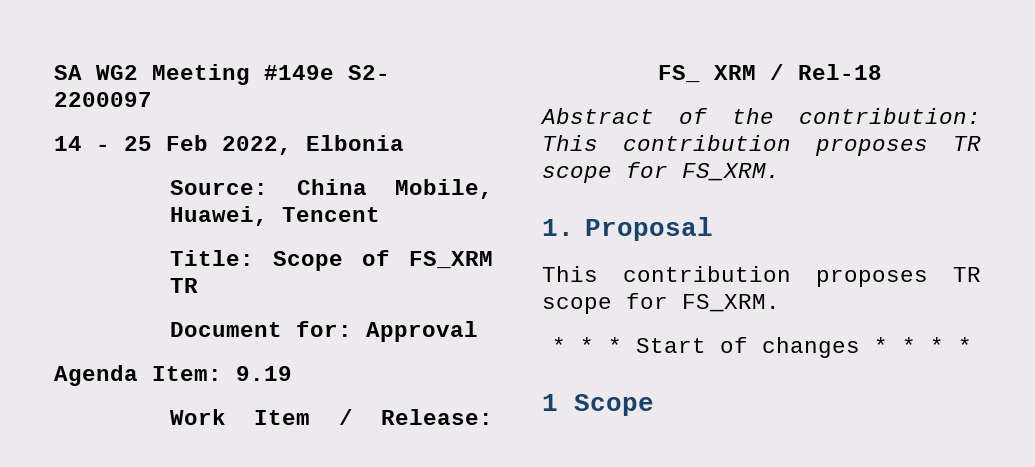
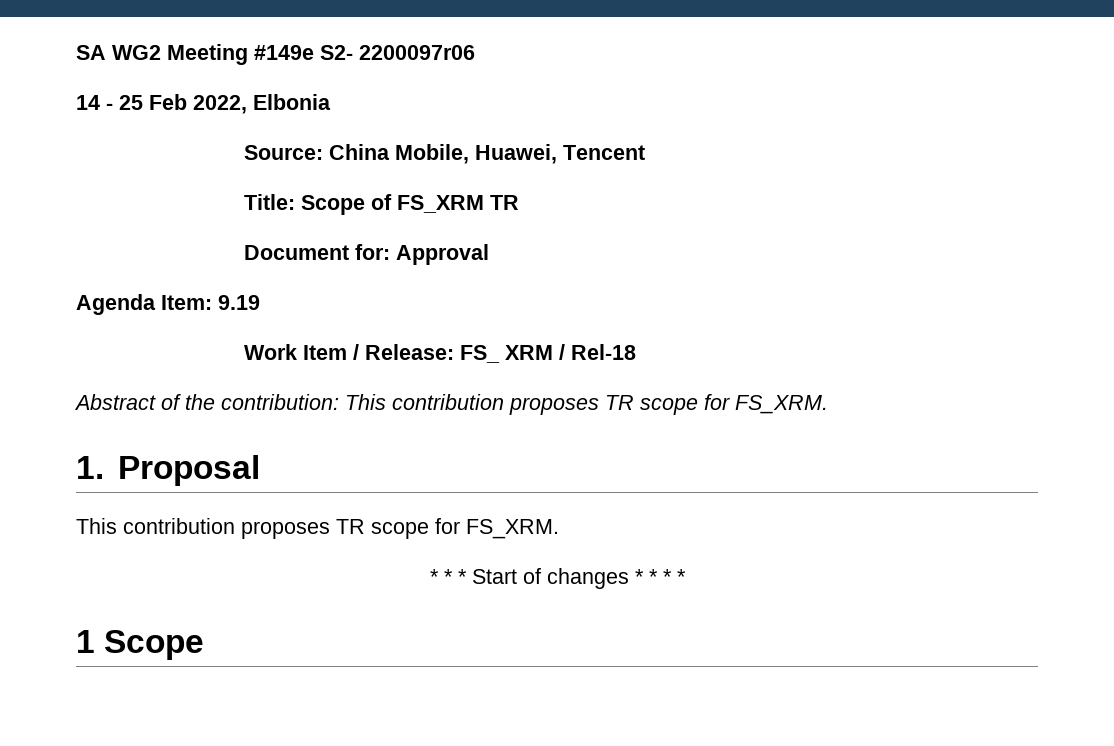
[54,92,152,107] 2200097 -> [359,45,475,60] 2200097r06

